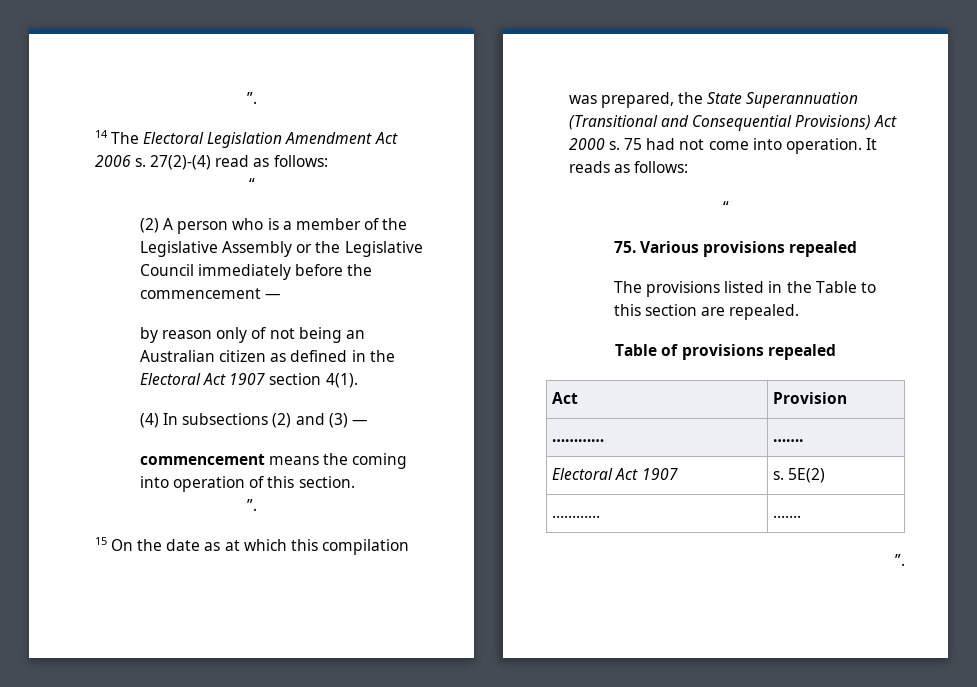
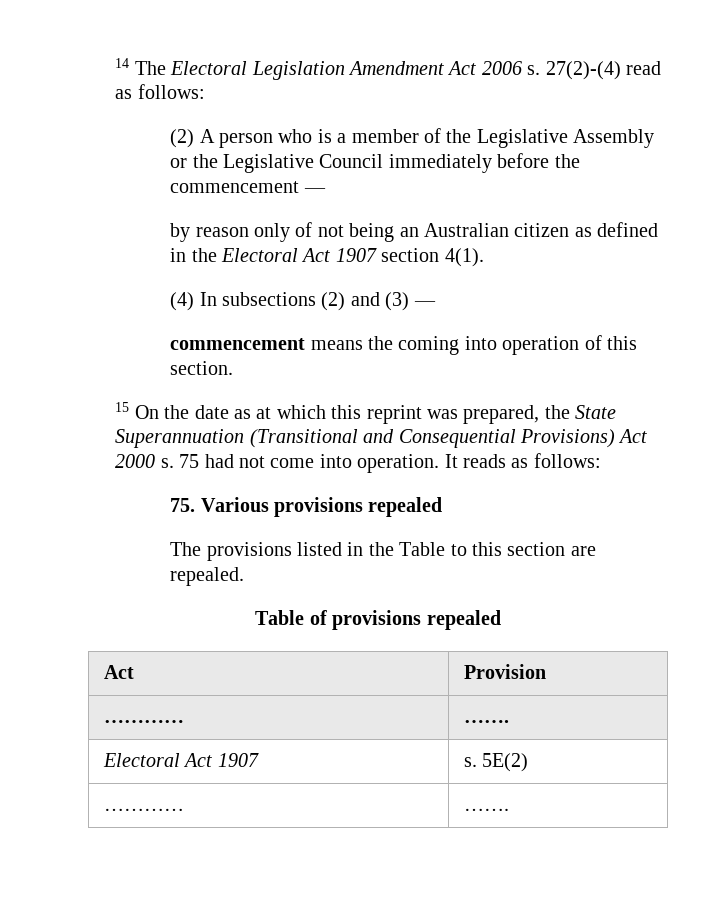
[246,92,257,104] ”. // -> (115, 63) none
[248,178,255,190] // “ -> (205, 91) none
[246,499,257,511] // ”. -> (234, 368) none
[322,539,410,555] compilation -> [366,405,422,424] reprint
[722,201,729,213] // “ -> (601, 460) none
[895,554,905,566] // ”. -> (509, 809) none

